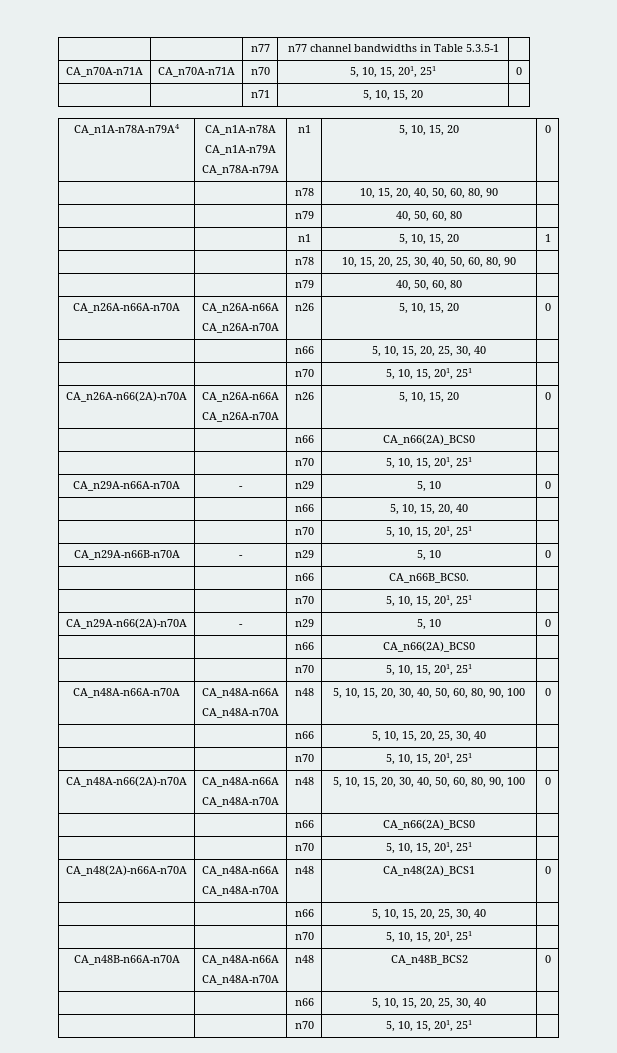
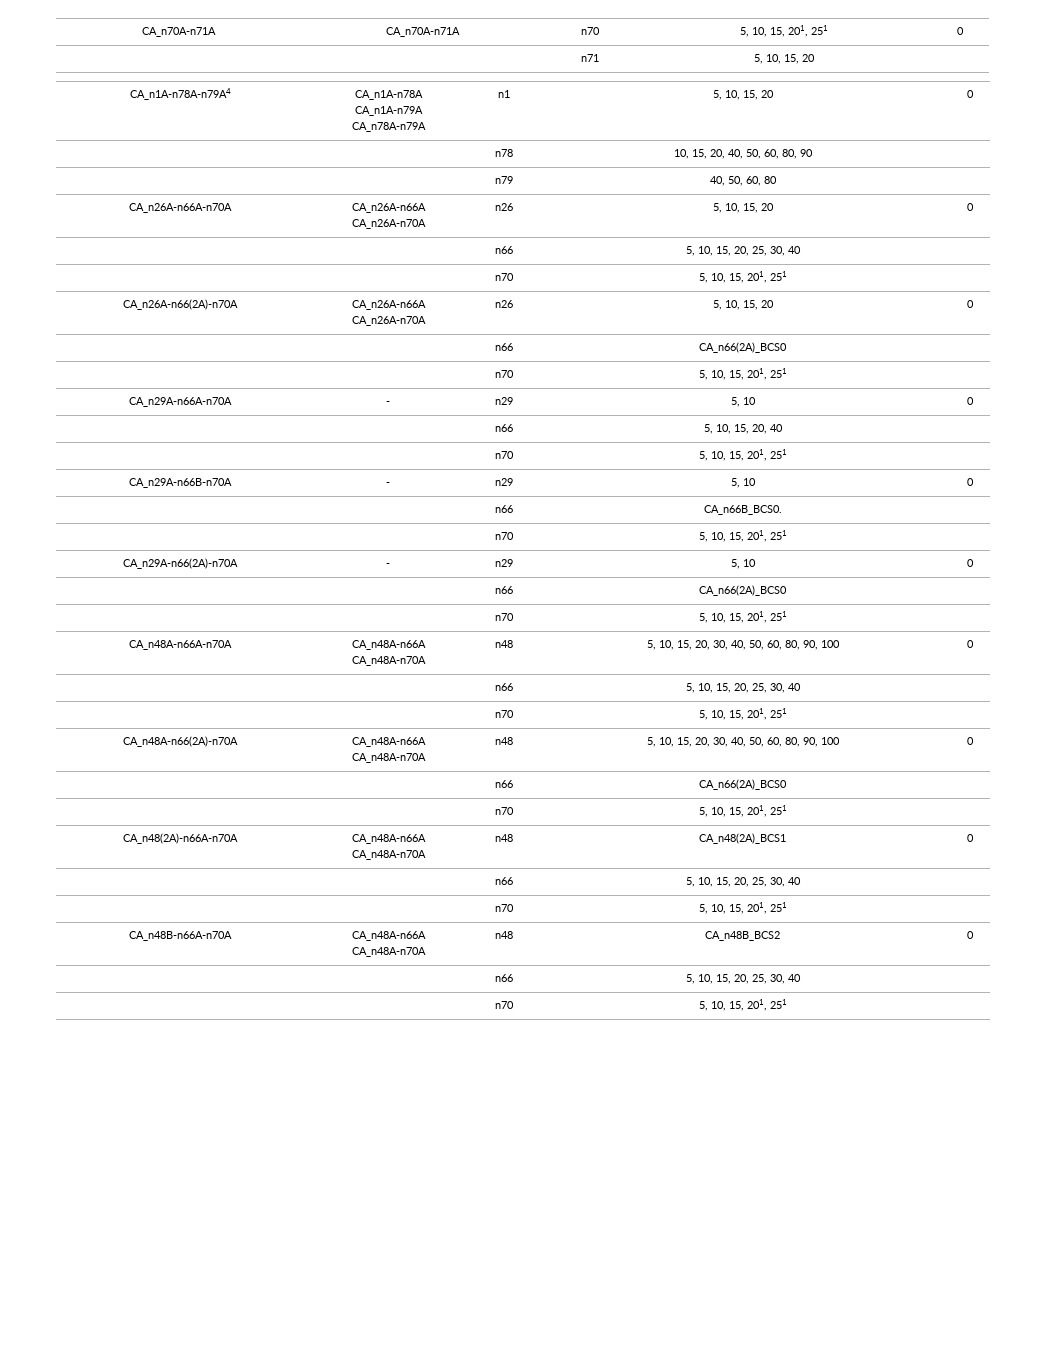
[250,44,270,52] [287,44,499,52] | | n77 | n77 channel bandwidths in Table 5.3.5-1 | // -> (142, 32) none
[297,234,311,242] [399,234,459,245] [544,234,551,242] [294,257,314,265] [342,257,516,268] [294,280,314,288] [396,280,462,291] // | | n1 | 5, 10, 15, 20 | 1 // | | n78 | 10, 15, 20, 25, 30, 40, 50, 60, 80, 90 | // | | n79 | 40, 50, 60, 80 | -> (777, 180) none

